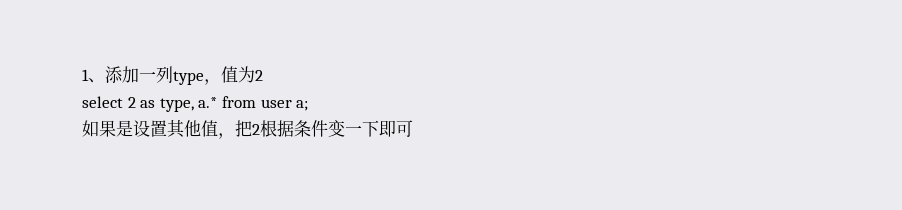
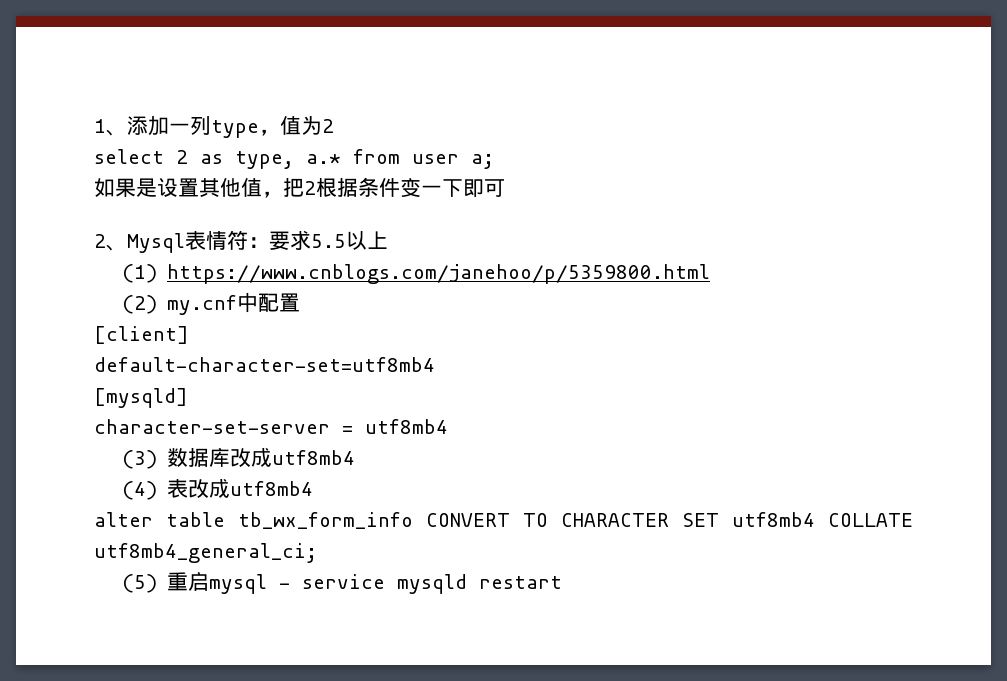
(413, 128) none -> [94,230,388,253] [121,264,711,284] [121,292,301,315] [94,326,189,344] [94,357,435,372] [94,388,188,408] [94,419,448,434] [121,447,356,469] [121,479,314,500] [94,512,913,529] [94,543,317,563] [121,571,563,594] // 2、Mysql表情符：要求5.5以上 // (1) https://www.cnblogs.com/janehoo/p/5359800.html // (2) my.cnf中配置 // [client] // default-character-set=utf8mb4 // [mysqld] // character-set-server = utf8mb4 // (3)数据库改成utf8mb4 // (4)表改成utf8mb4 // alter table tb_wx_form_info CONVERT TO CHARACTER SET utf8mb4 COLLATE utf8mb4_general_ci; // (5)重启mysql - service mysqld restart

